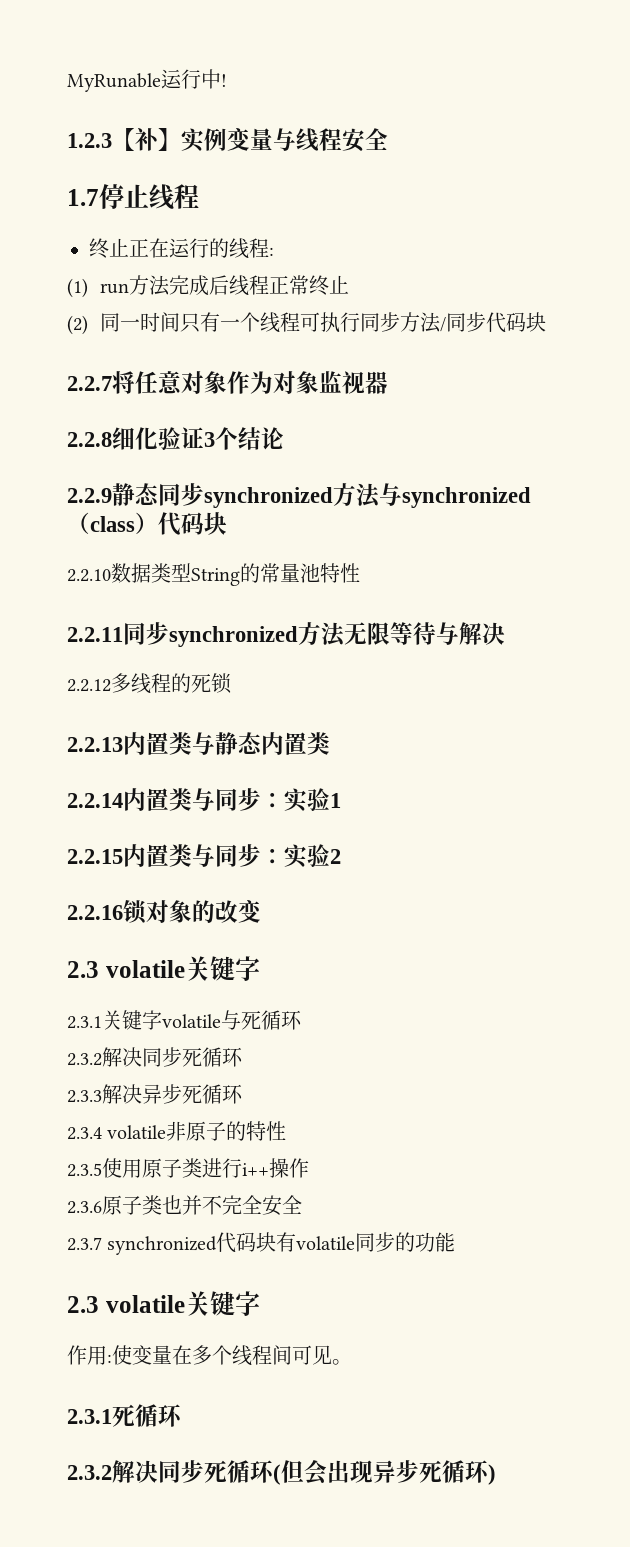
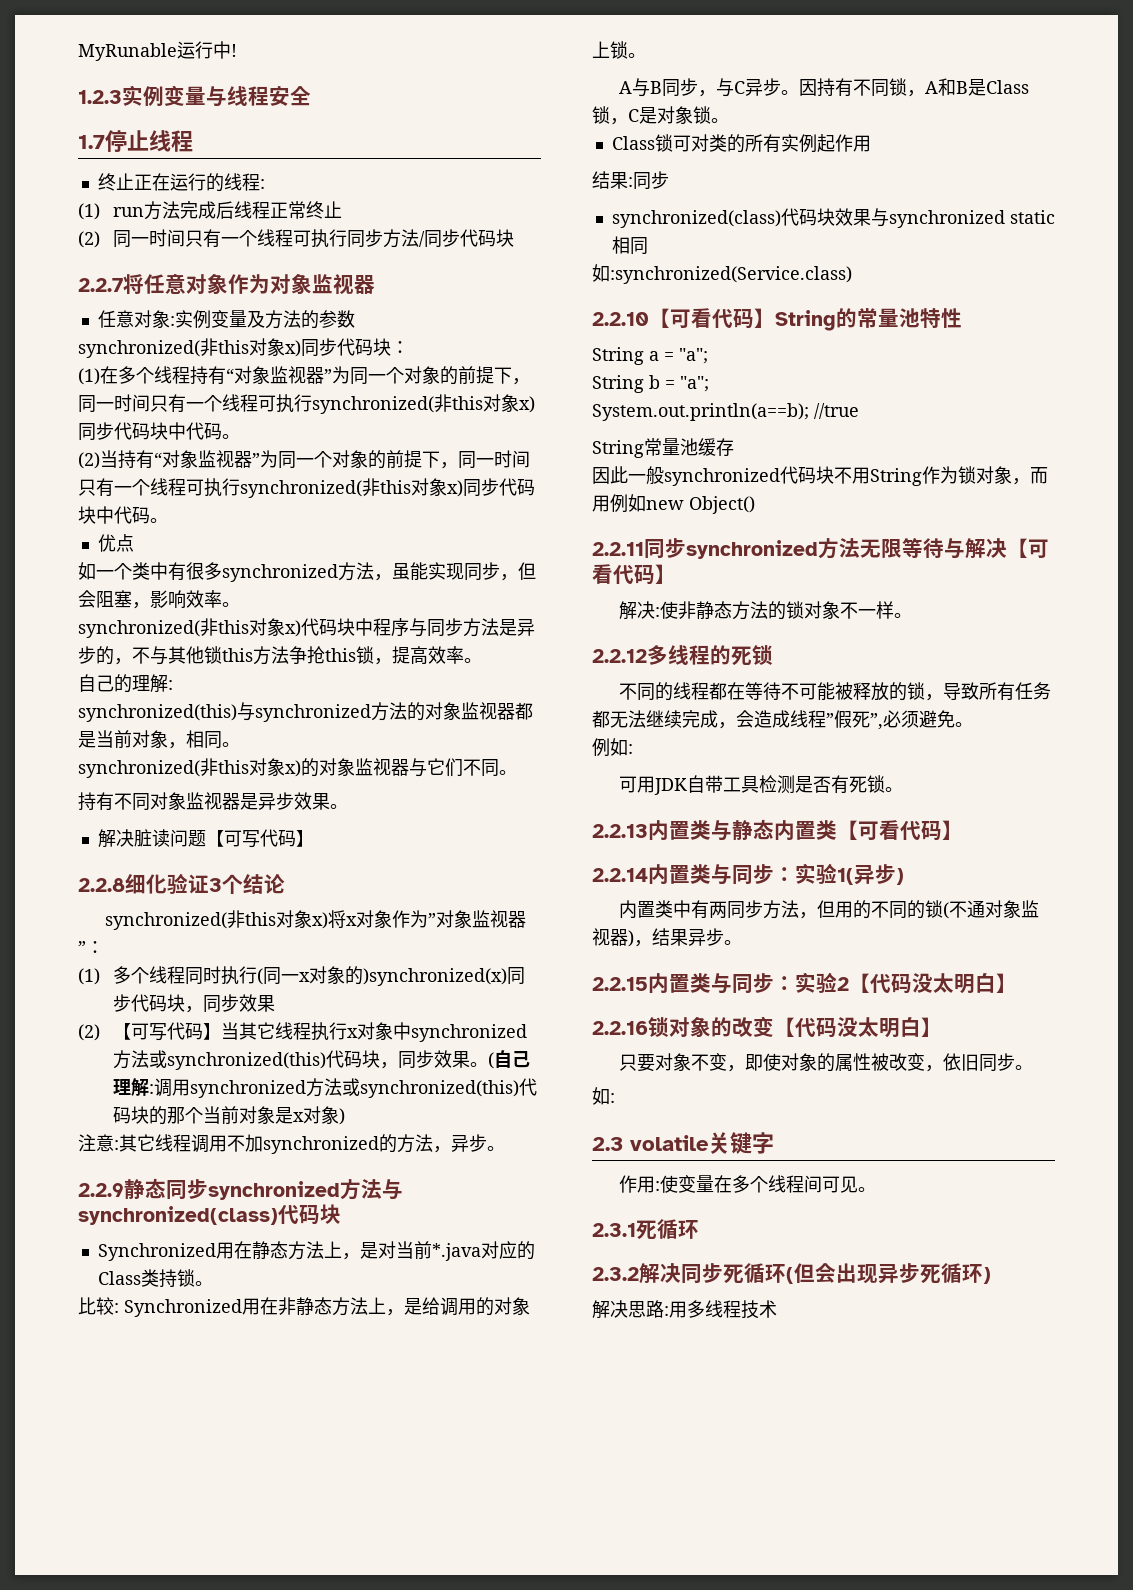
[112,128,181,151] 【补】 -> (122, 97) none
(388, 382) none -> [97,310,355,329] [78,338,409,358] [78,366,530,385] [78,394,535,414] [78,422,240,441] [78,450,530,469] [78,478,535,498] [78,506,168,524] [97,534,134,552] [78,562,536,582] [78,590,240,609] [78,618,535,638] [78,646,482,665] [78,674,173,693] [78,702,533,722] [78,730,240,749] [78,758,517,778] [78,792,348,811] [97,829,314,848] // 任意对象:实例变量及方法的参数 // synchronized(非this对象x)同步代码块： // (1)在多个线程持有“对象监视器”为同一个对象的前提下，同一时间只有一个线程可执行synchronized(非this对象x)同步代码块中代码。 // (2)当持有“对象监视器”为同一个对象的前提下，同一时间只有一个线程可执行synchronized(非this对象x)同步代码块中代码。 // 优点 // 如一个类中有很多synchronized方法，虽能实现同步，但会阻塞，影响效率。 // synchronized(非this对象x)代码块中程序与同步方法是异步的，不与其他锁this方法争抢this锁，提高效率。 // 自己的理解: // synchronized(this)与synchronized方法的对象监视器都是当前对象，相同。 // synchronized(非this对象x)的对象监视器与它们不同。 // 持有不同对象监视器是异步效果。 // 解决脏读问题【可写代码】
(284, 438) none -> [105,910,527,930] [78,941,104,954] [78,966,525,986] [112,994,275,1013] [78,1022,527,1042] [112,1050,530,1070] [112,1078,537,1098] [112,1106,345,1125] [78,1134,505,1154] // synchronized(非this对象x)将x对象作为”对象监视器”： // (1)多个线程同时执行(同一x对象的)synchronized(x)同步代码块，同步效果 // (2)【可写代码】当其它线程执行x对象中synchronized方法或synchronized(this)代码块，同步效果。(自己理解:调用synchronized方法或synchronized(this)代码块的那个当前对象是x对象) // 注意:其它线程调用不加synchronized的方法，异步。
[402,487,531,508] [67,512,227,536] [67,563,360,586] synchronized（class）代码块 // 2.2.10数据类型String的常量池特性 -> [78,1204,341,1225] [97,1241,535,1261] [97,1269,213,1288] [78,1297,530,1317] [592,41,646,59] [619,78,1030,97] [592,106,729,125] [611,134,871,153] [592,171,669,190] [611,208,1055,228] [611,236,648,255] [592,264,852,284] [592,308,962,331] [592,347,708,365] [592,375,709,393] [592,403,859,421] [592,438,734,458] [592,466,1048,486] [592,494,755,514] synchronized(class)代码块 // Synchronized用在静态方法上，是对当前*.java对应的Class类持锁。 // 比较: Synchronized用在非静态方法上，是给调用的对象上锁。 // A与B同步，与C异步。因持有不同锁，A和B是Class锁，C是对象锁。 // Class锁可对类的所有实例起作用 // 结果:同步 // synchronized(class)代码块效果与synchronized static相同 // 如:synchronized(Service.class) // 2.2.10【可看代码】String的常量池特性 // String a = "a"; // String b = "a"; // System.out.println(a==b); //true // String常量池缓存 // 因此一般synchronized代码块不用String作为锁对象，而用例如new Object()
[67,673,232,694] // 2.2.12多线程的死锁 -> [1007,538,1049,558] [592,564,676,585] [619,601,913,620] [592,645,773,666] [619,682,1052,701] [592,710,973,730] [592,738,633,757] [619,775,904,795] 【可看代码】 // 解决:使非静态方法的锁对象不一样。 // 2.2.12多线程的死锁 // 不同的线程都在等待不可能被释放的锁，导致所有任务都无法继续完成，会造成线程”假死”,必须避免。 // 例如: // 可用JDK自带工具检测是否有死锁。
(330, 743) none -> [837,820,963,841] 【可看代码】
[330,793,341,808] 1 -> [837,864,904,885] [619,900,1040,919] [592,928,742,947] 1(异步) // 内置类中有两同步方法，但用的不同的锁(不通对象监视器)，结果异步。
(341, 856) none -> [849,973,1017,994] 【代码没太明白】
[67,956,260,981] [67,1010,302,1030] [67,1047,243,1067] [67,1084,243,1104] [67,1121,287,1141] [67,1158,309,1178] [67,1195,302,1216] [67,1232,456,1255] // 2.3 volatile关键字 // 2.3.1关键字volatile与死循环 // 2.3.2解决同步死循环 // 2.3.3解决异步死循环 // 2.3.4 volatile非原子的特性 // 2.3.5使用原子类进行i++操作 // 2.3.6原子类也并不完全安全 // 2.3.7 synchronized代码块有volatile同步的功能 -> [774,1017,942,1038] [619,1053,1034,1072] [592,1087,615,1105] 【代码没太明白】 // 只要对象不变，即使对象的属性被改变，依旧同步。 // 如:
(496, 1474) none -> [592,1300,777,1319] // 解决思路:用多线程技术

